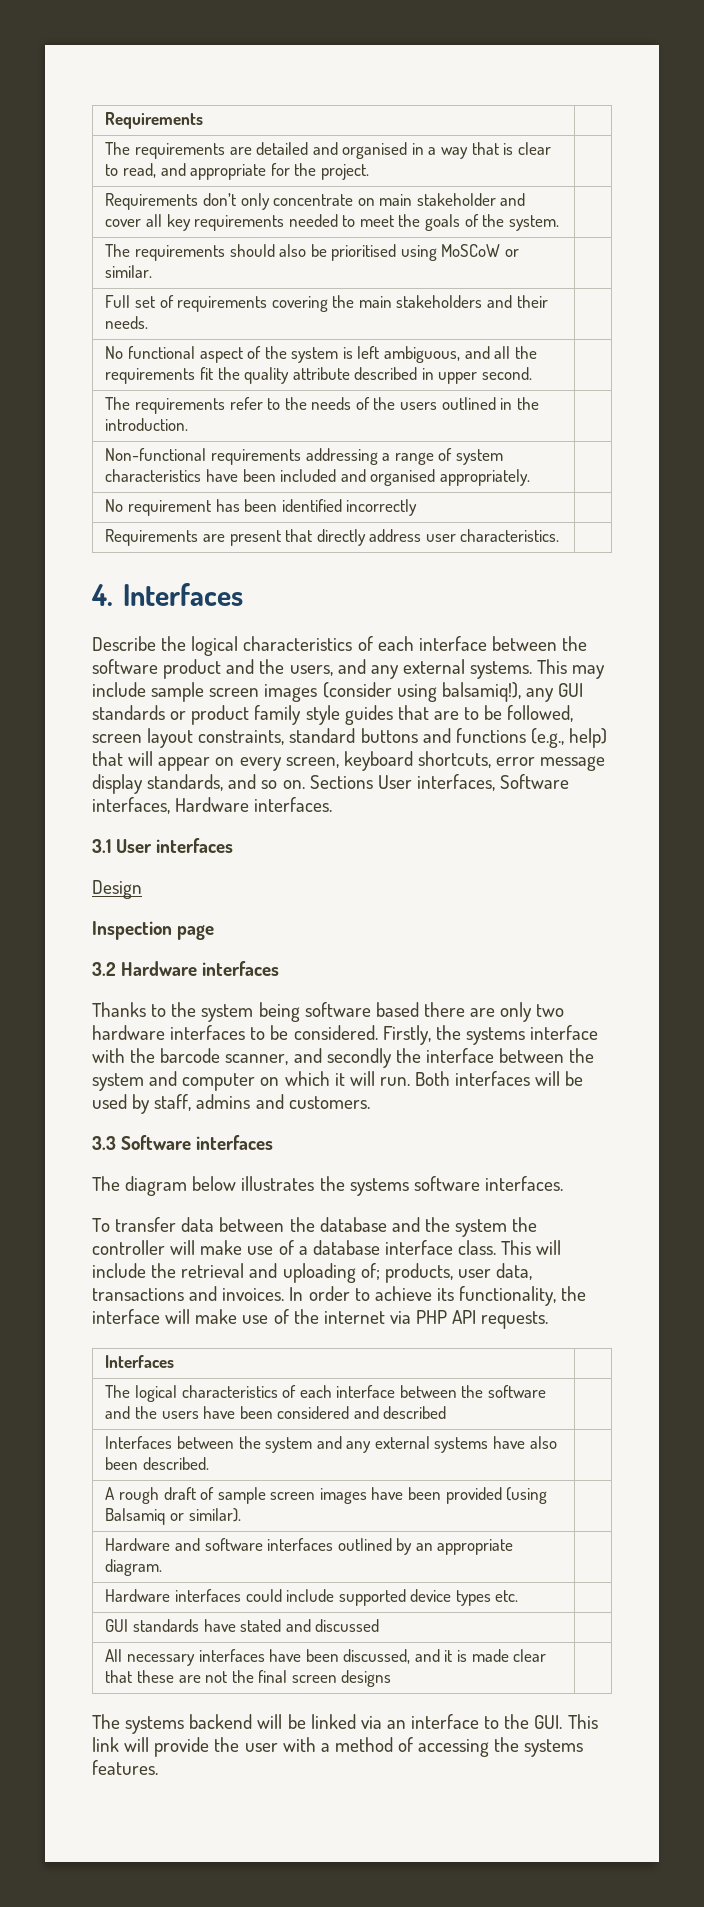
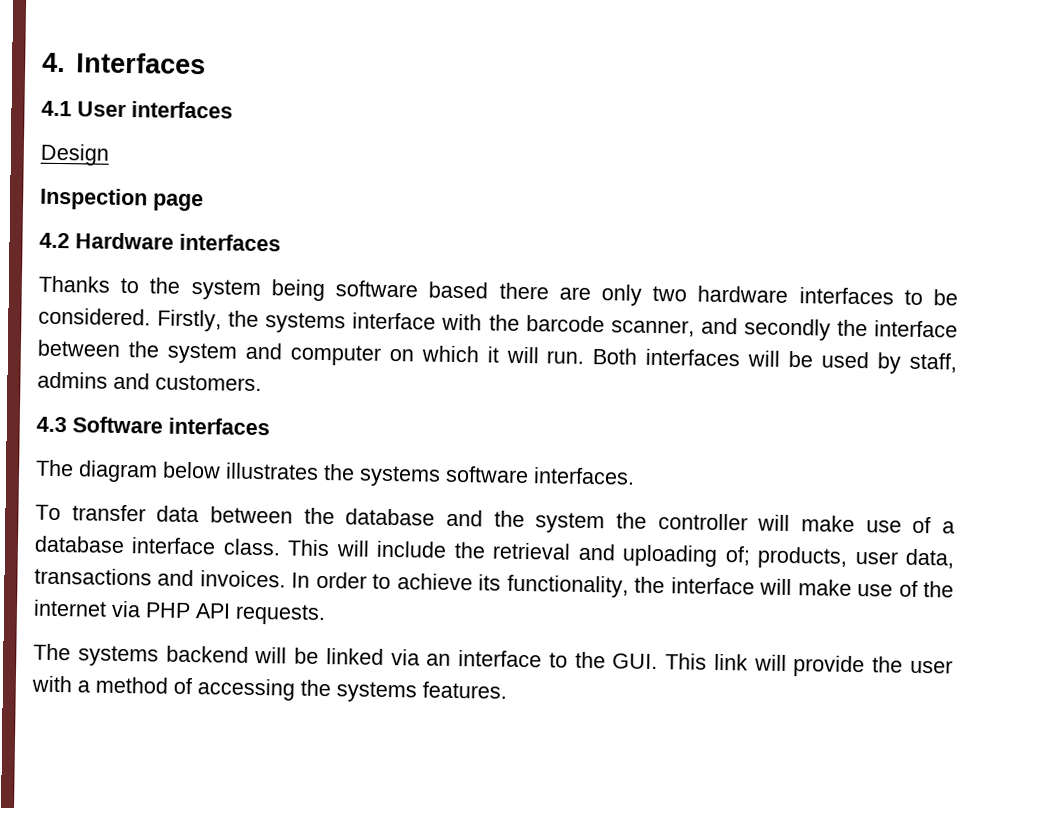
[105,112,204,129] [105,142,551,159] [105,163,369,180] [105,193,526,210] [105,214,559,231] [105,244,520,261] [105,265,153,278] [105,295,548,312] [105,316,149,329] [105,346,537,363] [105,367,533,384] [105,397,539,414] [105,418,189,431] [105,448,503,465] [105,469,530,486] [105,499,418,516] [105,529,560,546] [91,583,243,606] [92,636,588,656] [92,659,606,679] [92,682,584,702] [92,705,574,725] [92,728,608,748] [92,751,606,771] [92,774,570,794] [92,797,333,814] [92,839,111,853] Requirements | // The requirements are detailed and organised in a way that is clear to read, and appropriate for the project. | // Requirements don’t only concentrate on main stakeholder and cover all key requirements needed to meet the goals of the system. | // The requirements should also be prioritised using MoSCoW or similar. | // Full set of requirements covering the main stakeholders and their needs. | // No functional aspect of the system is left ambiguous, and all the requirements fit the quality attribute described in upper second. | // The requirements refer to the needs of the users outlined in the introduction. | // Non-functional requirements addressing a range of system characteristics have been included and organised appropriately. | // No requirement has been identified incorrectly | // Requirements are present that directly address user characteristics. | // 4. Interfaces // Describe the logical characteristics of each interface between the software product and the users, and any external systems. This may include sample screen images (consider using balsamiq!), any GUI standards or product family style guides that are to be followed, screen layout constraints, standard buttons and functions (e.g., help) that will appear on every screen, keyboard shortcuts, error message display standards, and so on. Sections User interfaces, Software interfaces, Hardware interfaces. // 3.1 -> [42,52,206,75] [41,100,72,117] 4. Interfaces // 4.1
[92,962,116,976] 3.2 -> [39,232,70,249] 4.2
[92,1136,116,1150] 3.3 -> [36,416,67,433] 4.3
[105,1355,175,1368] [105,1385,547,1402] [105,1406,447,1419] [105,1436,557,1453] [105,1457,209,1470] [105,1487,548,1504] [105,1508,241,1525] [105,1538,514,1555] [105,1559,163,1576] [105,1589,519,1606] [105,1619,380,1632] [105,1649,547,1666] [105,1670,392,1687] // Interfaces | // The logical characteristics of each interface between the software and the users have been considered and described | // Interfaces between the system and any external systems have also been described. | // A rough draft of sample screen images have been provided (using Balsamiq or similar). | // Hardware and software interfaces outlined by an appropriate diagram. | // Hardware interfaces could include supported device types etc. | // GUI standards have stated and discussed | // All necessary interfaces have been discussed, and it is made clear that these are not the final screen designs | -> (326, 614) none

